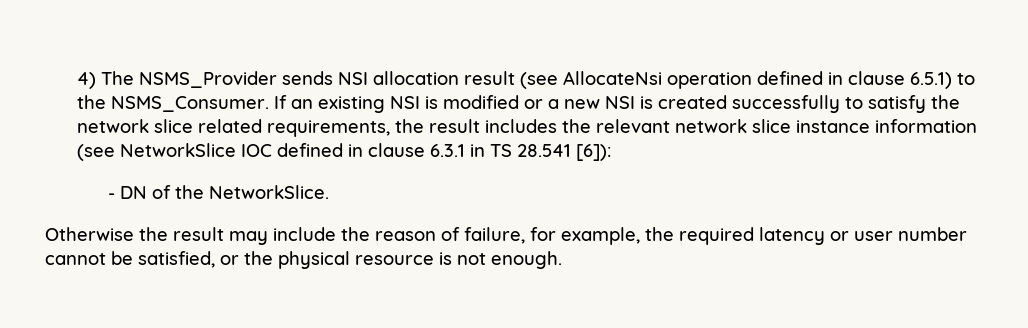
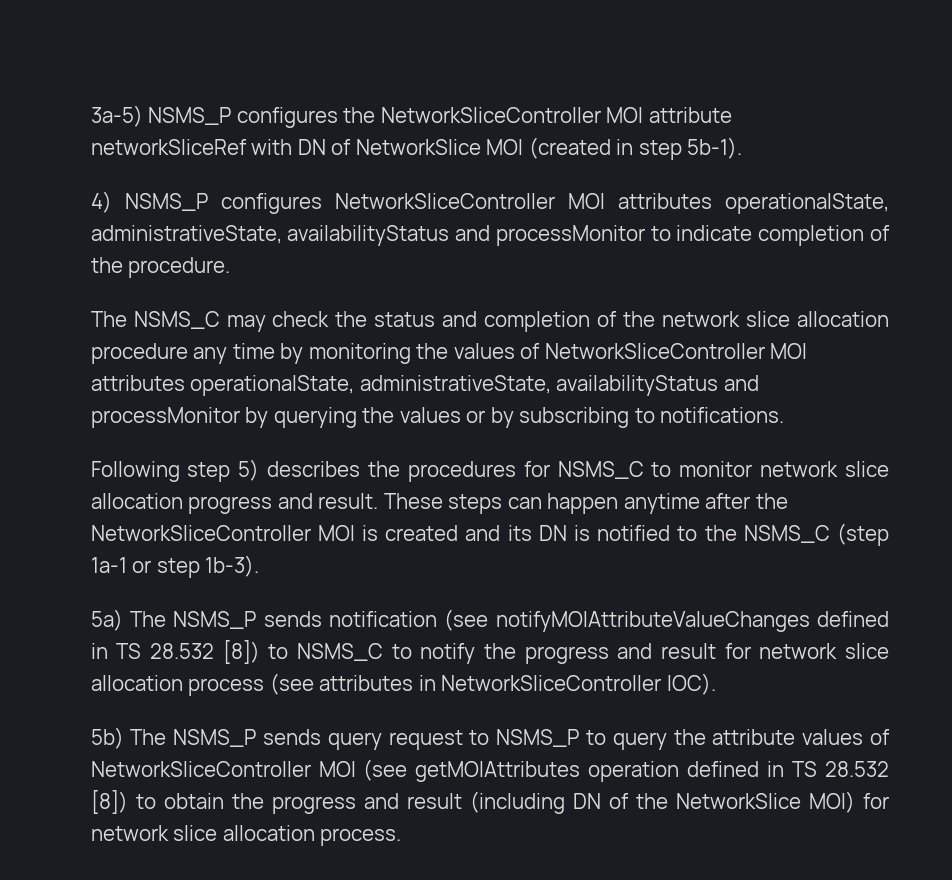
[76,71,975,89] [76,95,960,113] [76,119,977,137] [76,143,611,161] [108,185,330,199] [45,227,967,245] [45,251,562,269] 4) The NSMS_Provider sends NSI allocation result (see AllocateNsi operation defined in clause 6.5.1) to the NSMS_Consumer. If an existing NSI is modified or a new NSI is created successfully to satisfy the network slice related requirements, the result includes the relevant network slice instance information (see NetworkSlice IOC defined in clause 6.3.1 in TS 28.541 [6]): // - DN of the NetworkSlice. // Otherwise the result may include the reason of failure, for example, the required latency or user number cannot be satisfied, or the physical resource is not enough. -> [90,105,732,128] [90,137,743,160] [90,191,889,214] [90,225,890,246] [90,257,231,278] [90,311,890,332] [90,343,808,364] [90,375,759,396] [90,407,785,428] [90,459,889,482] [90,493,788,514] [90,523,890,546] [90,555,260,578] [90,609,889,632] [90,640,889,664] [90,673,716,696] [90,727,891,750] [90,759,889,782] [90,790,889,814] [90,825,402,846] 3a-5) NSMS_P configures the NetworkSliceController MOI attribute networkSliceRef with DN of NetworkSlice MOI (created in step 5b-1). // 4) NSMS_P configures NetworkSliceController MOI attributes operationalState, administrativeState, availabilityStatus and processMonitor to indicate completion of the procedure. // The NSMS_C may check the status and completion of the network slice allocation procedure any time by monitoring the values of NetworkSliceController MOI attributes operationalState, administrativeState, availabilityStatus and processMonitor by querying the values or by subscribing to notifications. // Following step 5) describes the procedures for NSMS_C to monitor network slice allocation progress and result. These steps can happen anytime after the NetworkSliceController MOI is created and its DN is notified to the NSMS_C (step 1a-1 or step 1b-3). // 5a) The NSMS_P sends notification (see notifyMOIAttributeValueChanges defined in TS 28.532 [8]) to NSMS_C to notify the progress and result for network slice allocation process (see attributes in NetworkSliceController IOC). // 5b) The NSMS_P sends query request to NSMS_P to query the attribute values of NetworkSliceController MOI (see getMOIAttributes operation defined in TS 28.532 [8]) to obtain the progress and result (including DN of the NetworkSlice MOI) for network slice allocation process.

